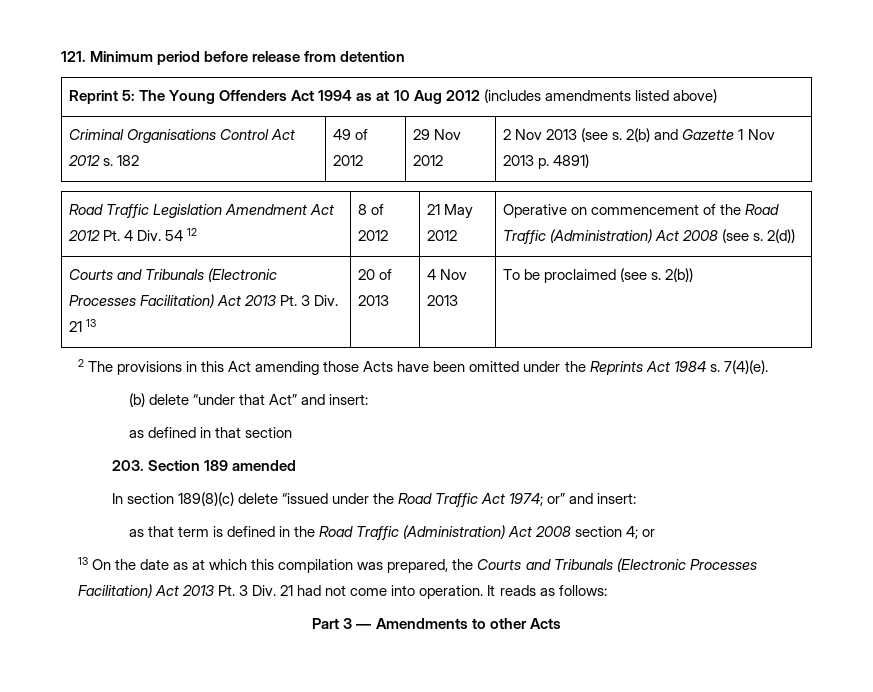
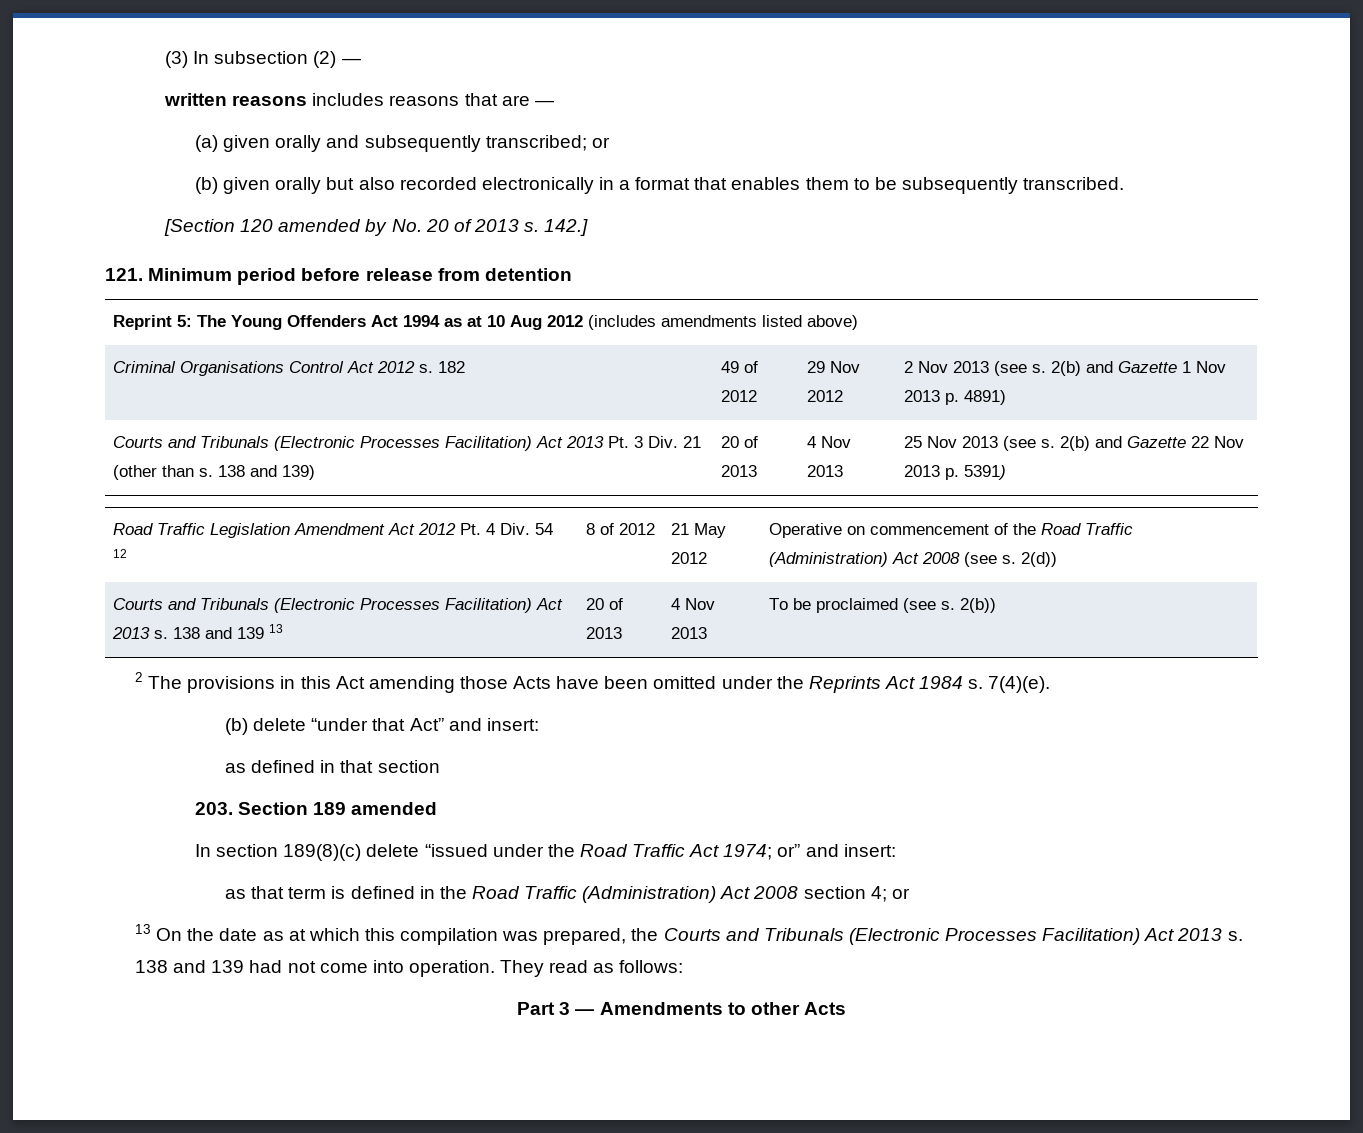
(61, 56) none -> [165,51,361,68] [164,93,554,106] [195,135,610,152] [195,177,1125,194] [164,219,589,236] (3) In subsection (2) — // written reasons includes reasons that are — // (a) given orally and subsequently transcribed; or // (b) given orally but also recorded electronically in a format that enables them to be subsequently transcribed. // [Section 120 amended by No. 20 of 2013 s. 142.] //
(590, 161) none -> [113,436,702,451] [113,465,316,480] [721,436,759,448] [721,465,758,477] [807,436,852,448] [807,465,844,477] [904,436,1245,451] [904,465,1007,480] // Courts and Tribunals (Electronic Processes Facilitation) Act 2013 Pt. 3 Div. 21 (other than s. 138 and 139) | 20 of 2013 | 4 Nov 2013 | 25 Nov 2013 (see s. 2(b) and Gazette 22 Nov 2013 p. 5391)
[280,295,339,306] [69,321,83,332] Pt. 3 Div. 21 -> [154,627,265,639] s. 138 and 139
[218,585,294,596] Pt. 3 Div. 21 -> [1227,931,1243,941] [135,960,245,973] s. 138 and 139
[487,585,536,596] It reads -> [500,960,589,977] They read

